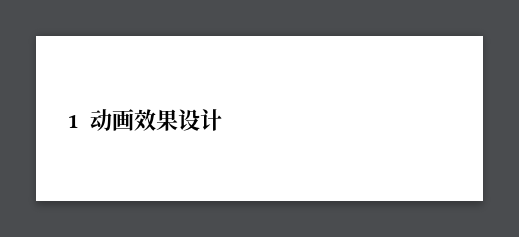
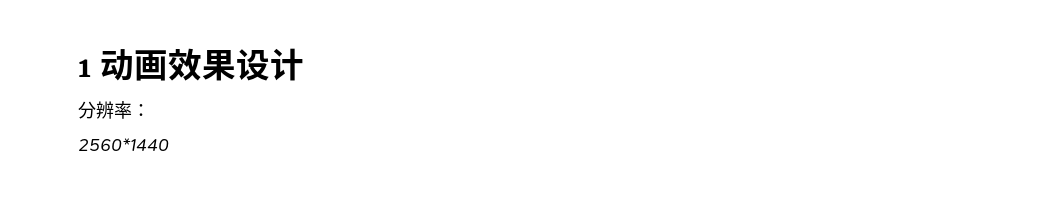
(223, 120) none -> [78,101,150,119] [78,138,169,151] // 分辨率： // 2560*1440

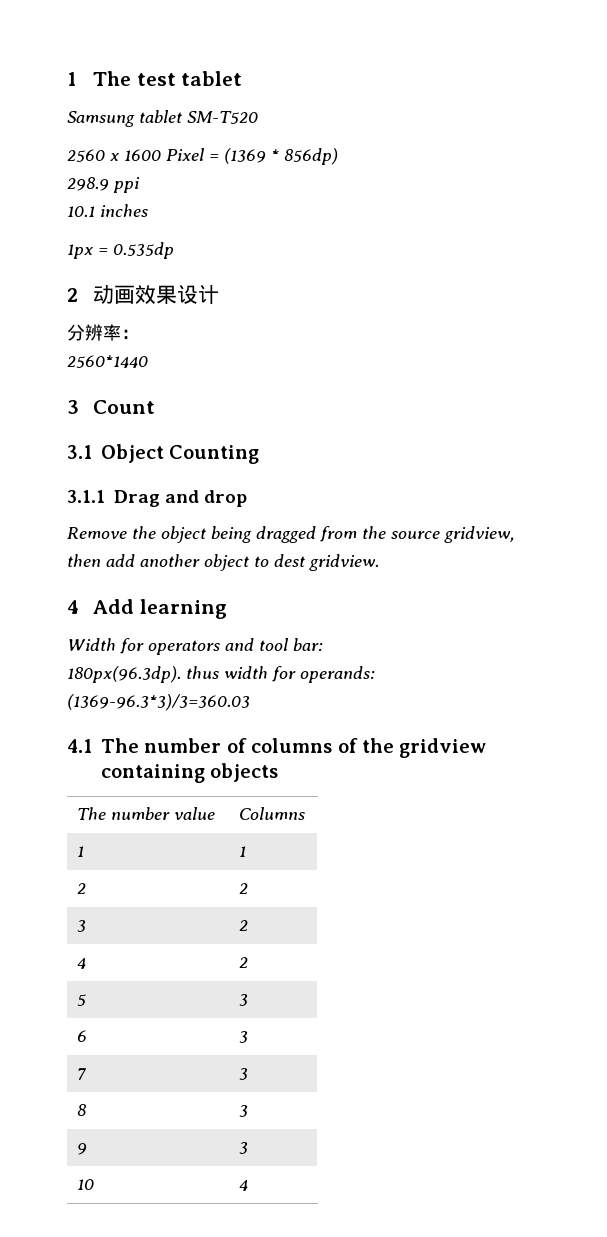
[78,59,91,77] 1 -> [67,71,243,86] [67,110,258,127] [67,148,338,165] [67,177,140,193] [67,204,148,217] [67,242,174,259] [67,288,78,302] 1 The test tablet // Samsung tablet SM-T520 // 2560 x 1600 Pixel = (1369 * 856dp) // 298.9 ppi // 10.1 inches // 1px = 0.535dp // 2
(169, 144) none -> [67,400,156,414] [67,444,260,464] [67,490,248,507] [67,526,515,543] [67,554,379,571] [67,599,227,619] [67,638,323,655] [67,666,375,683] [67,694,250,711] [67,738,487,758] [101,763,279,783] [77,807,216,820] [239,807,306,820] [77,846,85,857] [239,846,247,857] [77,883,87,894] [239,883,249,894] [77,920,87,932] [239,920,249,931] [77,957,87,969] [239,957,249,968] [77,994,87,1006] [239,994,249,1006] [77,1030,88,1042] [239,1031,249,1043] [77,1068,88,1080] [239,1068,249,1080] [77,1104,87,1116] [239,1105,249,1117] [77,1143,88,1155] [239,1142,249,1154] [77,1179,95,1190] [239,1179,249,1191] // 3 Count // 3.1 Object Counting // 3.1.1 Drag and drop // Remove the object being dragged from the source gridview, then add another object to dest gridview. // 4 Add learning // Width for operators and tool bar: // 180px(96.3dp). thus width for operands: (1369-96.3*3)/3=360.03 // 4.1 The number of columns of the gridview containing objects // The number value | Columns // 1 | 1 // 2 | 2 // 3 | 2 // 4 | 2 // 5 | 3 // 6 | 3 // 7 | 3 // 8 | 3 // 9 | 3 // 10 | 4

